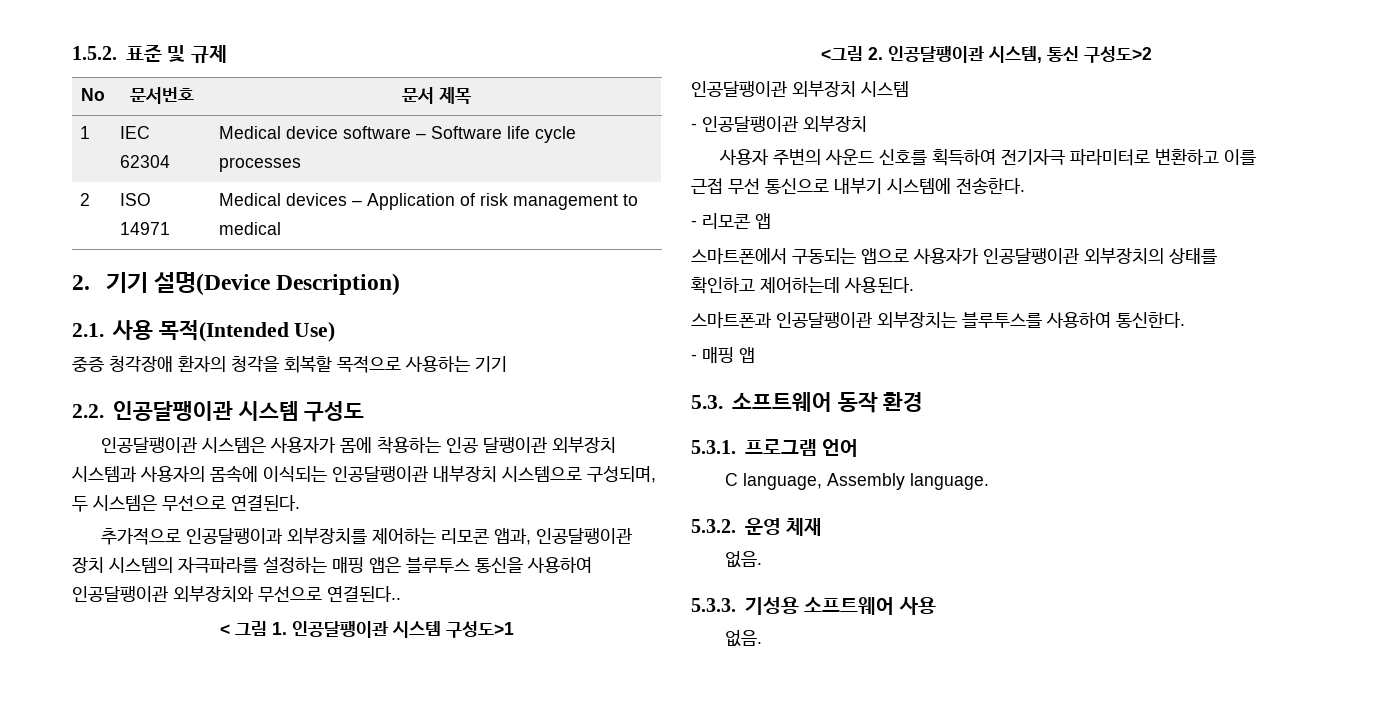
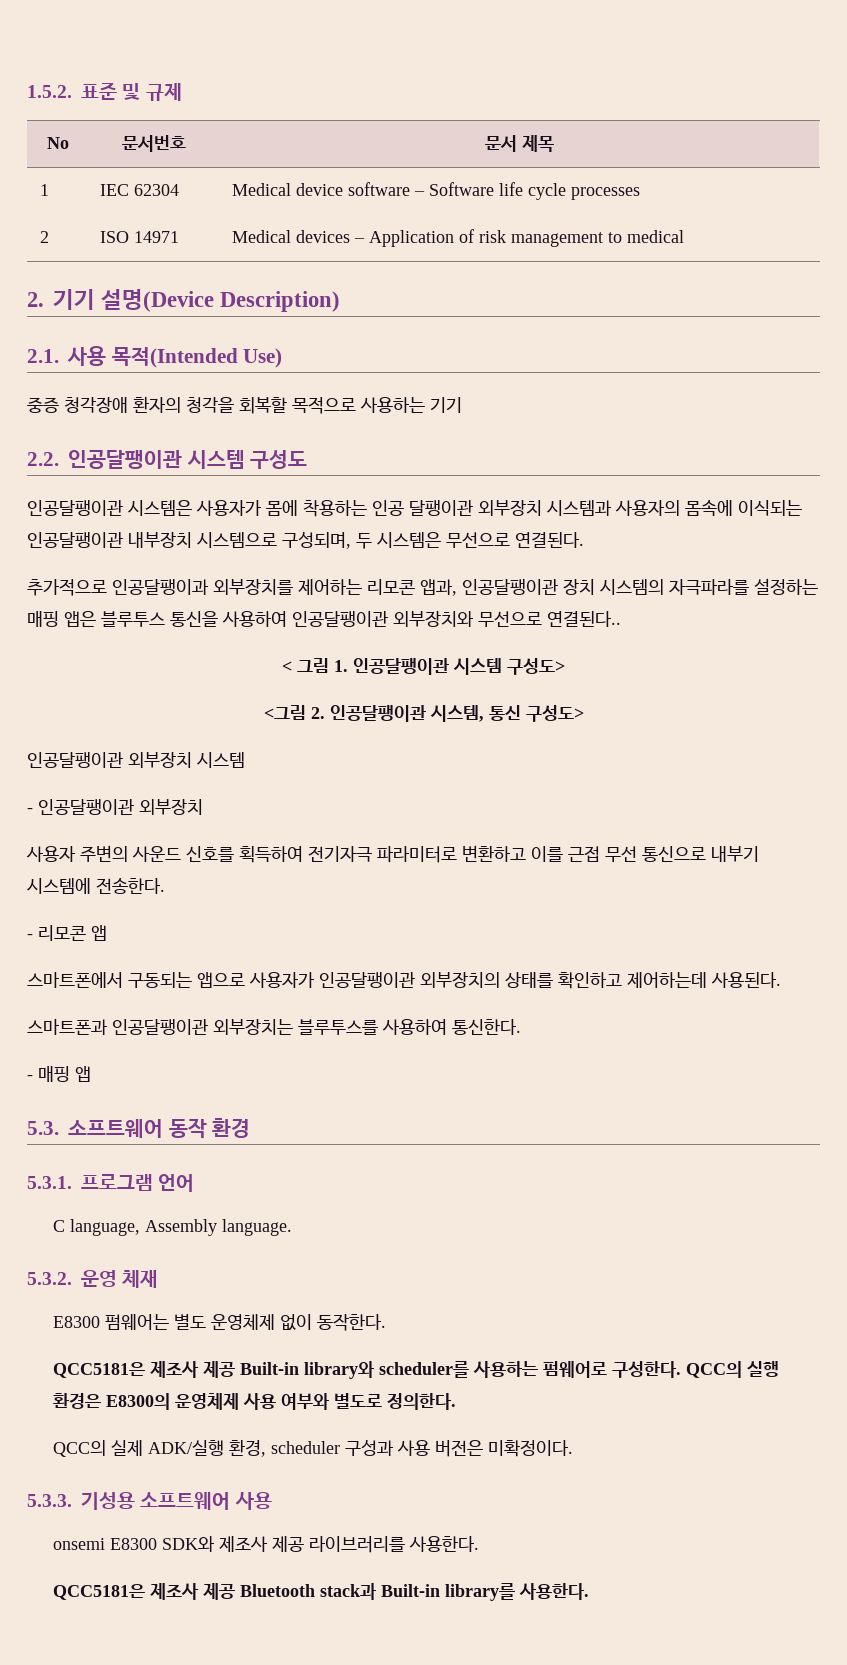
[446,621,514,638] 구성도>1 -> [507,658,565,675] 구성도>
[1083,46,1152,63] 구성도>2 -> [525,705,584,722] 구성도>
[724,551,762,568] [691,597,936,615] [724,630,762,647] 없음. // 5.3.3. 기성용 소프트웨어 사용 // 없음. -> [53,1313,387,1331] [53,1361,780,1379] [53,1393,457,1410] [53,1439,574,1457] [27,1492,272,1510] [53,1536,480,1553] [53,1583,590,1601] E8300 펌웨어는 별도 운영체제 없이 동작한다. // QCC5181은 제조사 제공 Built-in library와 scheduler를 사용하는 펌웨어로 구성한다. QCC의 실행 환경은 E8300의 운영체제 사용 여부와 별도로 정의한다. // QCC의 실제 ADK/실행 환경, scheduler 구성과 사용 버전은 미확정이다. // 5.3.3. 기성용 소프트웨어 사용 // onsemi E8300 SDK와 제조사 제공 라이브러리를 사용한다. // QCC5181은 제조사 제공 Bluetooth stack과 Built-in library를 사용한다.

